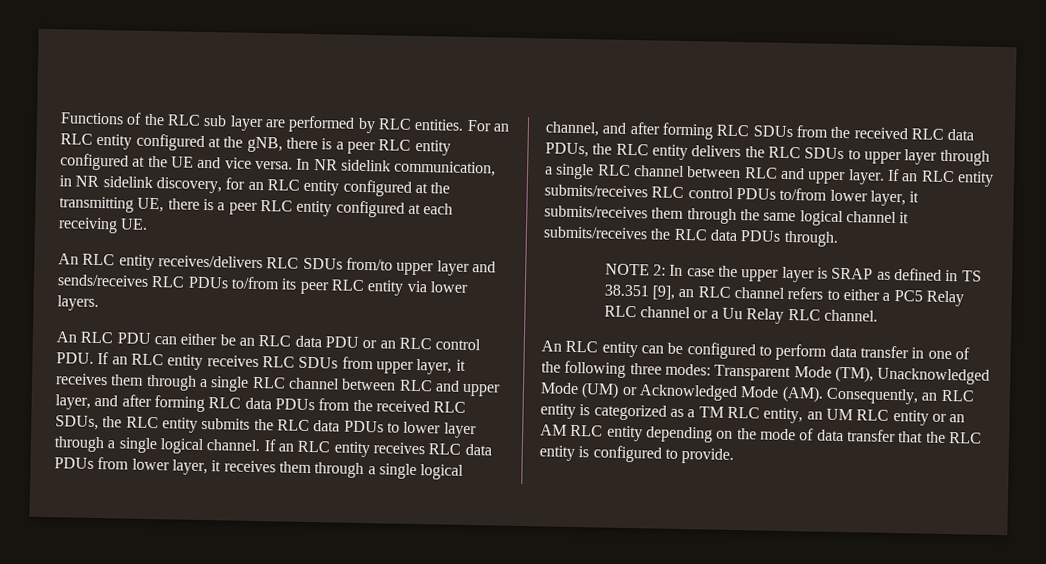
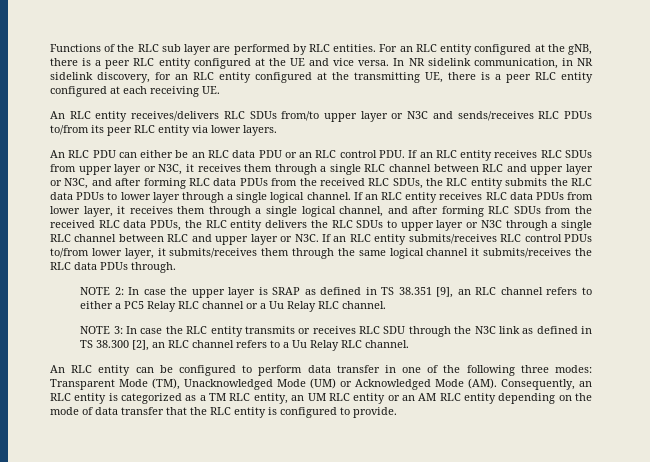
(470, 268) none -> [391,111,429,119] or N3C
[416,359,453,375] layer, -> [114,164,183,175] layer or N3C,
[55,394,91,410] layer, -> [565,164,593,175] [50,178,89,189] layer or N3C,
[939,149,990,166] [545,163,885,185] through a single RLC channel between RLC and upper layer. -> [466,220,593,231] [50,234,319,245] or N3C through a single RLC channel between RLC and upper layer or N3C.
(879, 315) none -> [80,326,592,337] [80,340,410,351] // NOTE 3: In case the RLC entity transmits or receives RLC SDU through the N3C link as defined in TS 38.300 [2], an RLC channel refers to a Uu Relay RLC channel.

